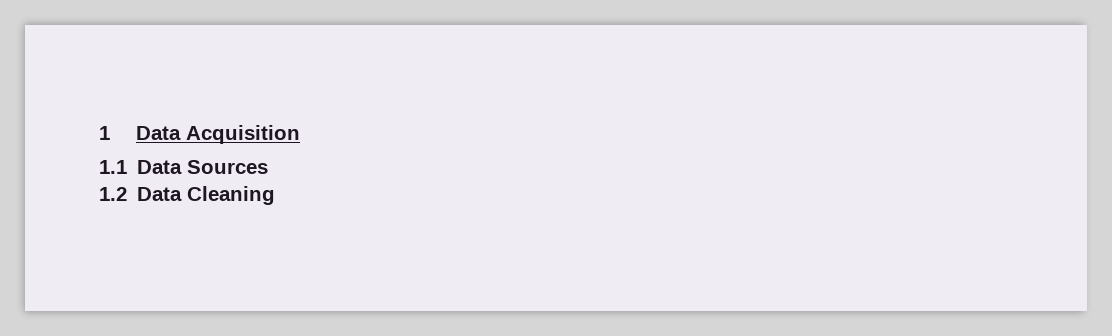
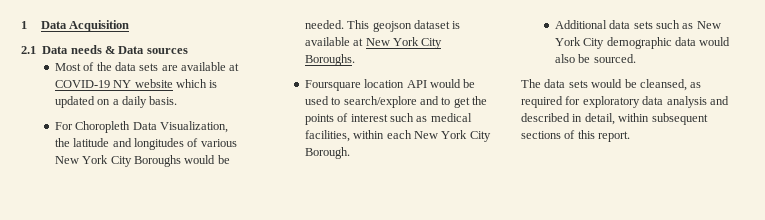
[99,160,269,174] [99,186,276,205] 1.1 Data Sources // 1.2 Data Cleaning -> [21,45,188,54] [54,62,240,71] [54,79,218,88] [54,96,178,108] [54,121,228,133] [54,138,237,150] [54,155,230,167] [304,20,461,32] [304,37,443,49] [304,54,355,66] [304,79,476,91] [304,96,488,108] [304,113,472,125] [304,130,491,142] [304,147,350,159] [554,20,721,29] [554,37,731,49] [554,54,636,63] [521,79,702,91] [521,96,729,108] [521,113,708,125] [521,130,631,142] 2.1 Data needs & Data sources // Most of the data sets are available at COVID-19 NY website which is updated on a daily basis. // For Choropleth Data Visualization, the latitude and longitudes of various New York City Boroughs would be needed. This geojson dataset is available at New York City Boroughs. // Foursquare location API would be used to search/explore and to get the points of interest such as medical facilities, within each New York City Borough. // Additional data sets such as New York City demographic data would also be sourced. // The data sets would be cleansed, as required for exploratory data analysis and described in detail, within subsequent sections of this report.

